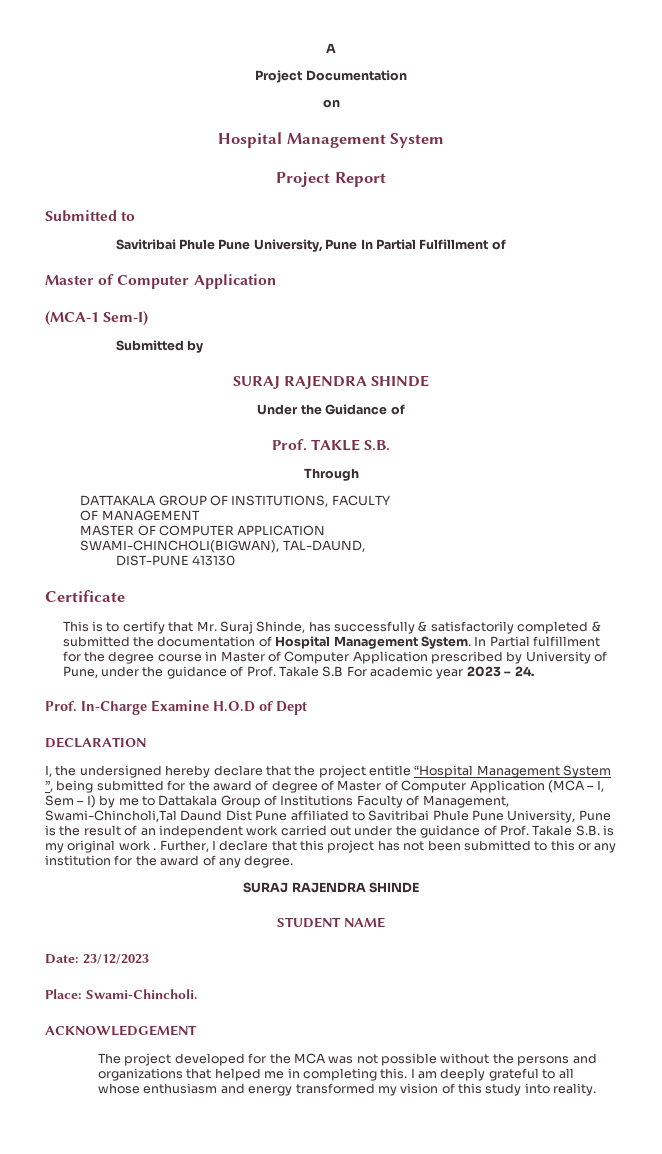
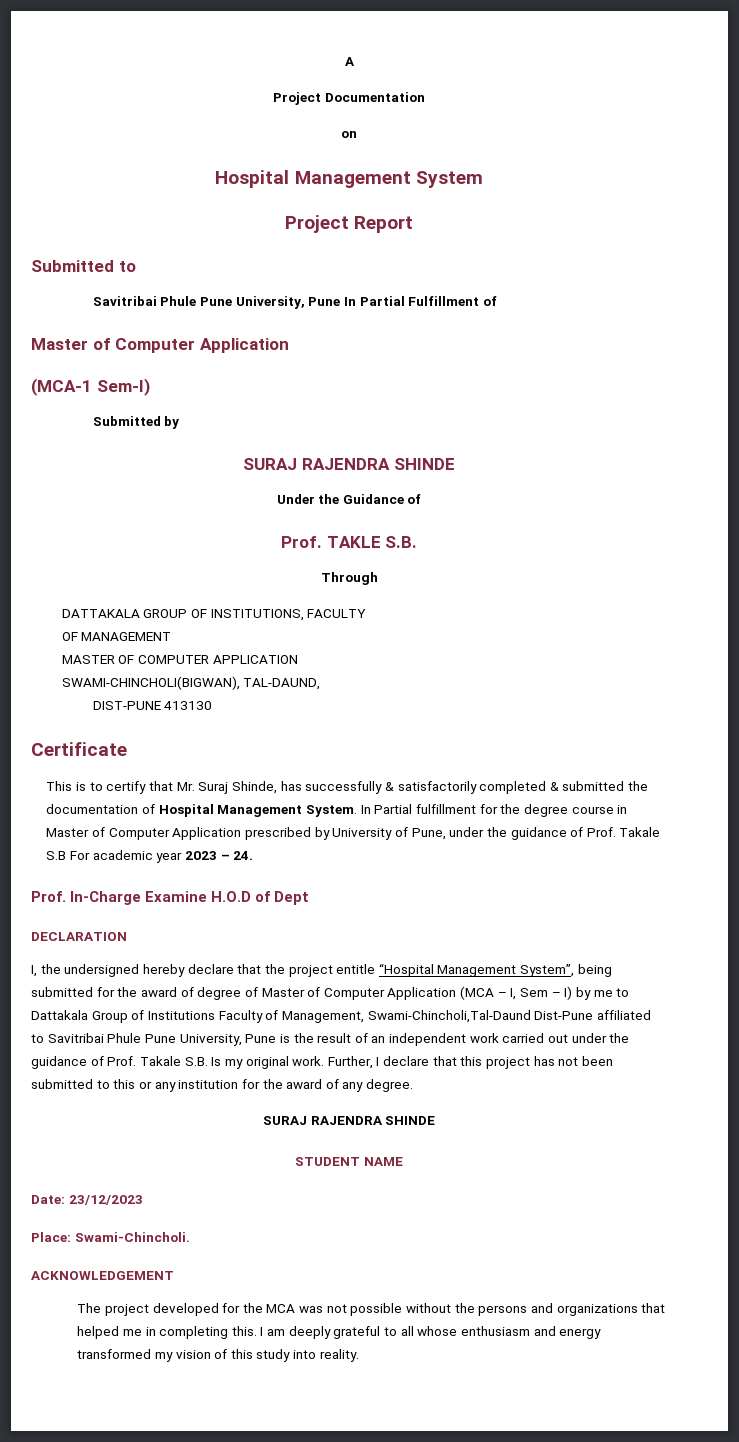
[563,765,612,778] [45,780,53,792] System ”, -> [520,964,575,977] System”,
[45,810,288,822] Swami-Chincholi,Tal Daund Dist Pune -> [367,1010,594,1023] Swami-Chincholi,Tal-Daund Dist-Pune
[603,825,614,836] is -> [211,1057,222,1066] Is
[118,840,157,851] work . -> [292,1056,325,1066] work.

